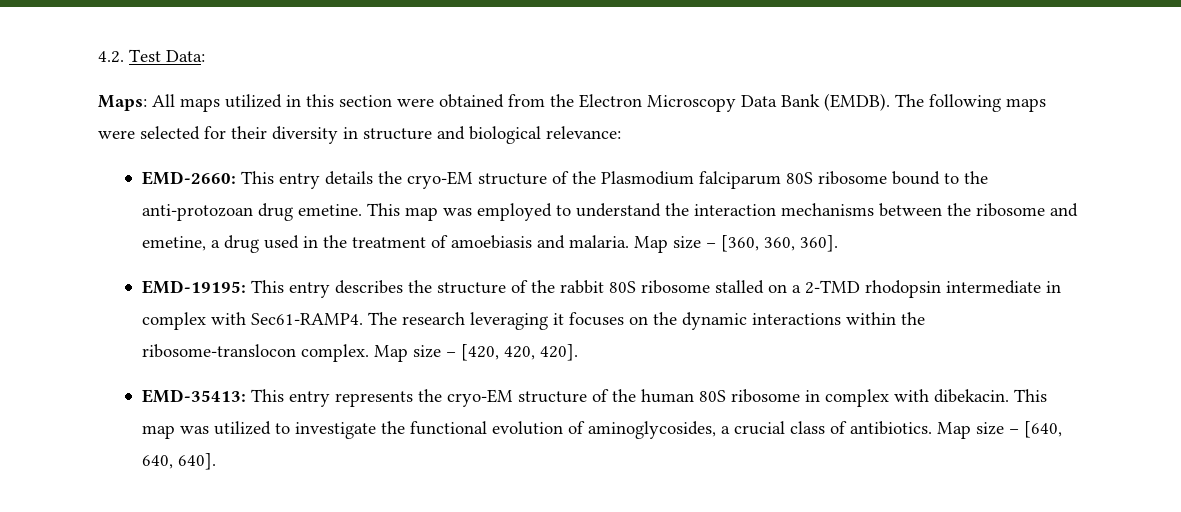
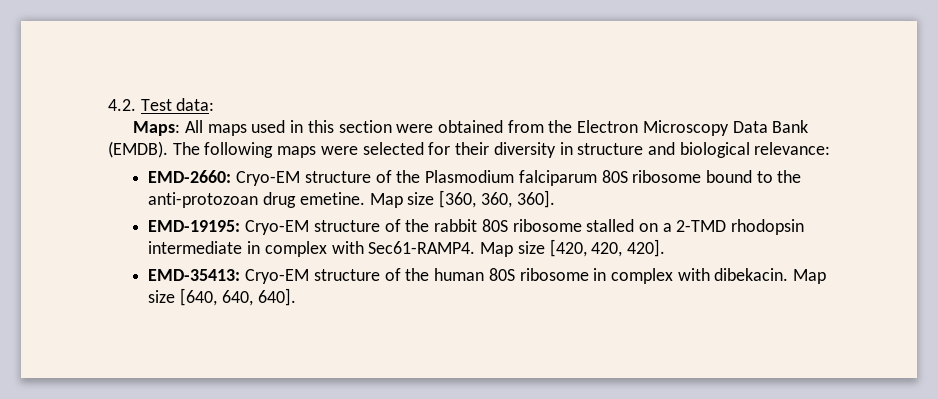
[166,50,205,62] Data: -> [176,98,215,111] data:
[225,94,282,108] utilized -> [251,120,286,133] used
[240,171,473,189] This entry details the cryo-EM -> [236,171,301,186] Cryo-EM
[366,203,1078,221] [141,235,716,253] This map was employed to understand the interaction mechanisms between the ribosome and emetine, a drug used in the treatment of amoebiasis and malaria. Map size – -> [369,192,435,208] Map size
[250,280,432,298] This entry describes the -> [245,220,310,235] Cryo-EM
[367,312,925,330] [141,344,456,362] The research leveraging it focuses on the dynamic interactions within the ribosome-translocon complex. Map size – -> [480,241,545,257] Map size
[250,389,513,407] This entry represents the cryo-EM -> [245,269,310,284] Cryo-EM
[1013,389,1047,402] [141,421,1019,439] This map was utilized to investigate the functional evolution of aminoglycosides, a crucial class of antibiotics. Map size – -> [793,269,827,284] [148,290,176,303] Map size

